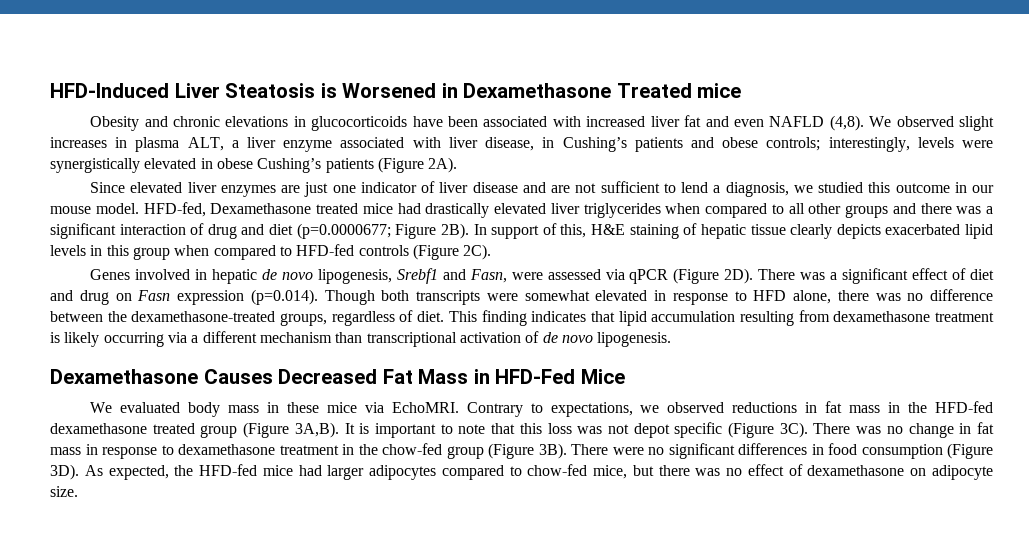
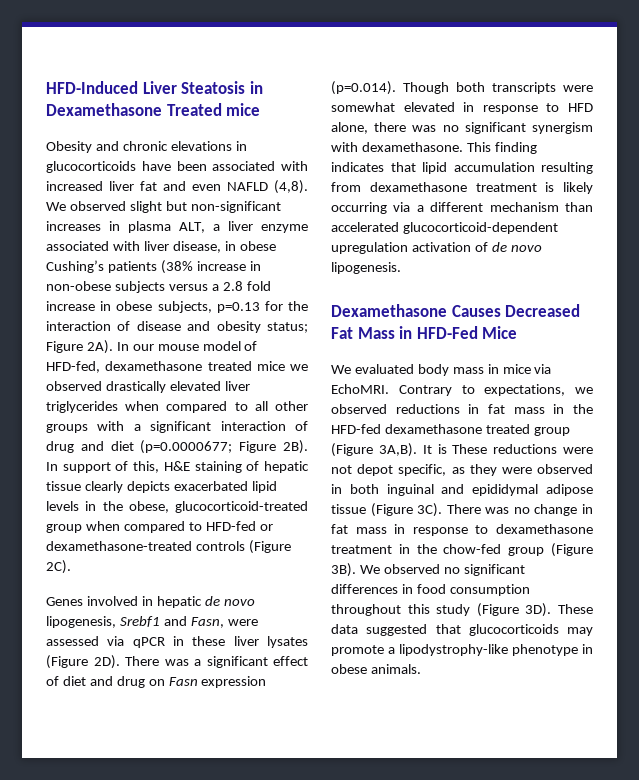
[320,83,437,98] is Worsened -> (246, 87) none
(994, 123) none -> [165,201,281,213] but non-significant
[562,137,994,152] [50,157,458,173] [90,181,995,197] [50,202,421,217] Cushing’s patients and obese controls; interestingly, levels were synergistically elevated in obese Cushing’s patients (Figure 2A). // Since elevated liver enzymes are just one indicator of liver disease and are not sufficient to lend a diagnosis, we studied this outcome in our mouse model. HFD-fed, Dexamethasone treated mice had -> [239,241,276,251] [46,260,261,274] [46,281,271,293] [46,301,308,313] [46,321,308,333] [46,340,258,354] [46,361,308,373] [46,381,102,391] obese Cushing’s patients (38% increase in non-obese subjects versus a 2.8 fold increase in obese subjects, p=0.13 for the interaction of disease and obesity status; Figure 2A). In our mouse model of HFD-fed, dexamethasone treated mice we observed
[892,203,982,214] and there was -> [97,421,125,431] with
[106,245,129,256] this -> [102,501,308,513] the obese, glucocorticoid-treated
(355, 250) none -> [259,524,273,531] [46,541,192,551] or dexamethasone-treated
(669, 276) none -> [173,636,308,648] in these liver lysates
[930,289,993,301] [50,310,445,326] difference between the dexamethasone-treated groups, regardless of diet. -> [464,122,593,134] [331,142,463,152] significant synergism with dexamethasone.
[366,332,457,347] transcriptional -> [331,222,558,234] [331,242,408,254] accelerated glucocorticoid-dependent upregulation
[286,402,319,413] these -> (499, 369) none
[374,422,723,438] important to note that this loss was not depot specific -> [452,444,593,454] [331,464,593,476] [331,484,593,496] [331,504,366,514] These reductions were not depot specific, as they were observed in both inguinal and epididymal adipose tissue
[571,444,644,455] There were -> [359,564,440,574] We observed
[947,443,993,459] [50,464,994,480] [50,486,78,497] (Figure 3D). As expected, the HFD-fed mice had larger adipocytes compared to chow-fed mice, but there was no effect of dexamethasone on adipocyte size. -> [331,603,593,617] [331,624,593,636] [331,644,593,656] [331,664,421,674] throughout this study (Figure 3D). These data suggested that glucocorticoids may promote a lipodystrophy-like phenotype in obese animals.

